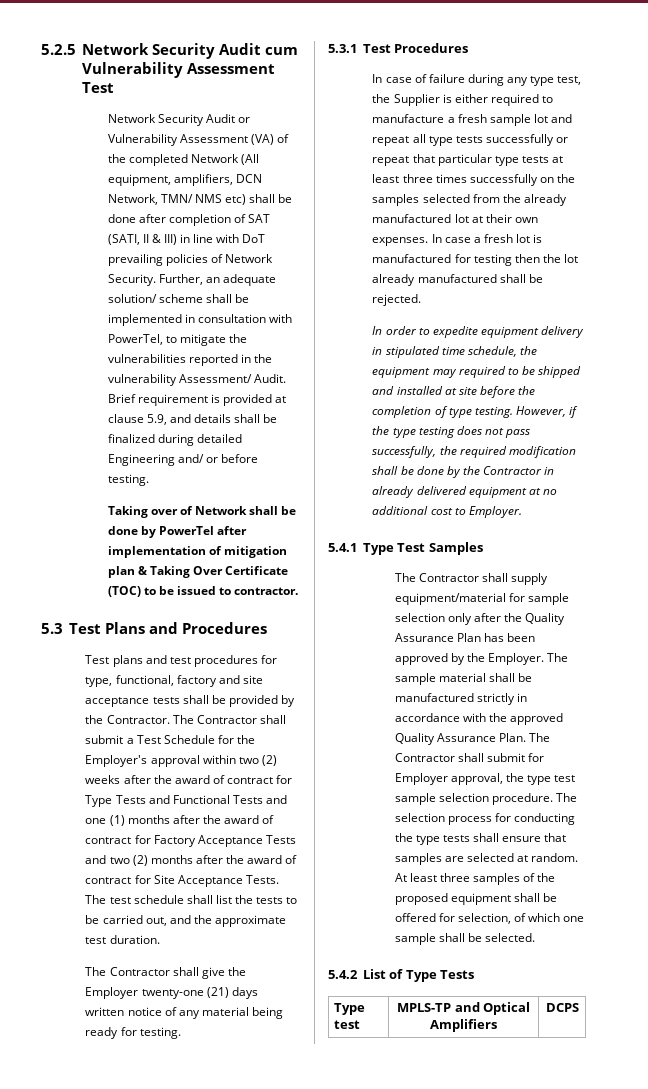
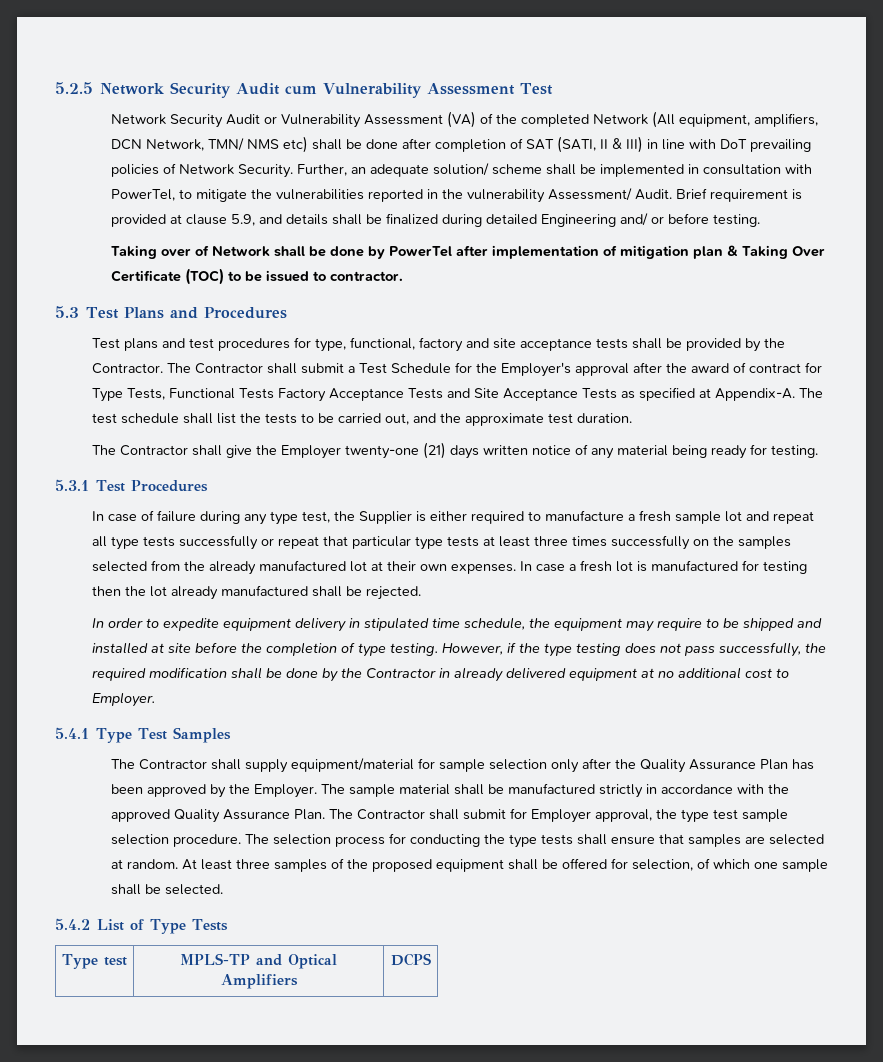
[202,755,277,766] [85,775,121,784] within two (2) weeks -> (630, 369) none
[115,795,287,804] [85,815,275,826] [85,835,296,847] [85,855,298,866] [85,875,279,887] Tests and Functional Tests and one (1) months after the award of contract for Factory Acceptance Tests and two (2) months after the award of contract for Site Acceptance Tests. -> [127,387,796,402] Tests, Functional Tests Factory Acceptance Tests and Site Acceptance Tests as specified at Appendix-A.
[458,366,506,378] required -> [657,618,703,631] require

